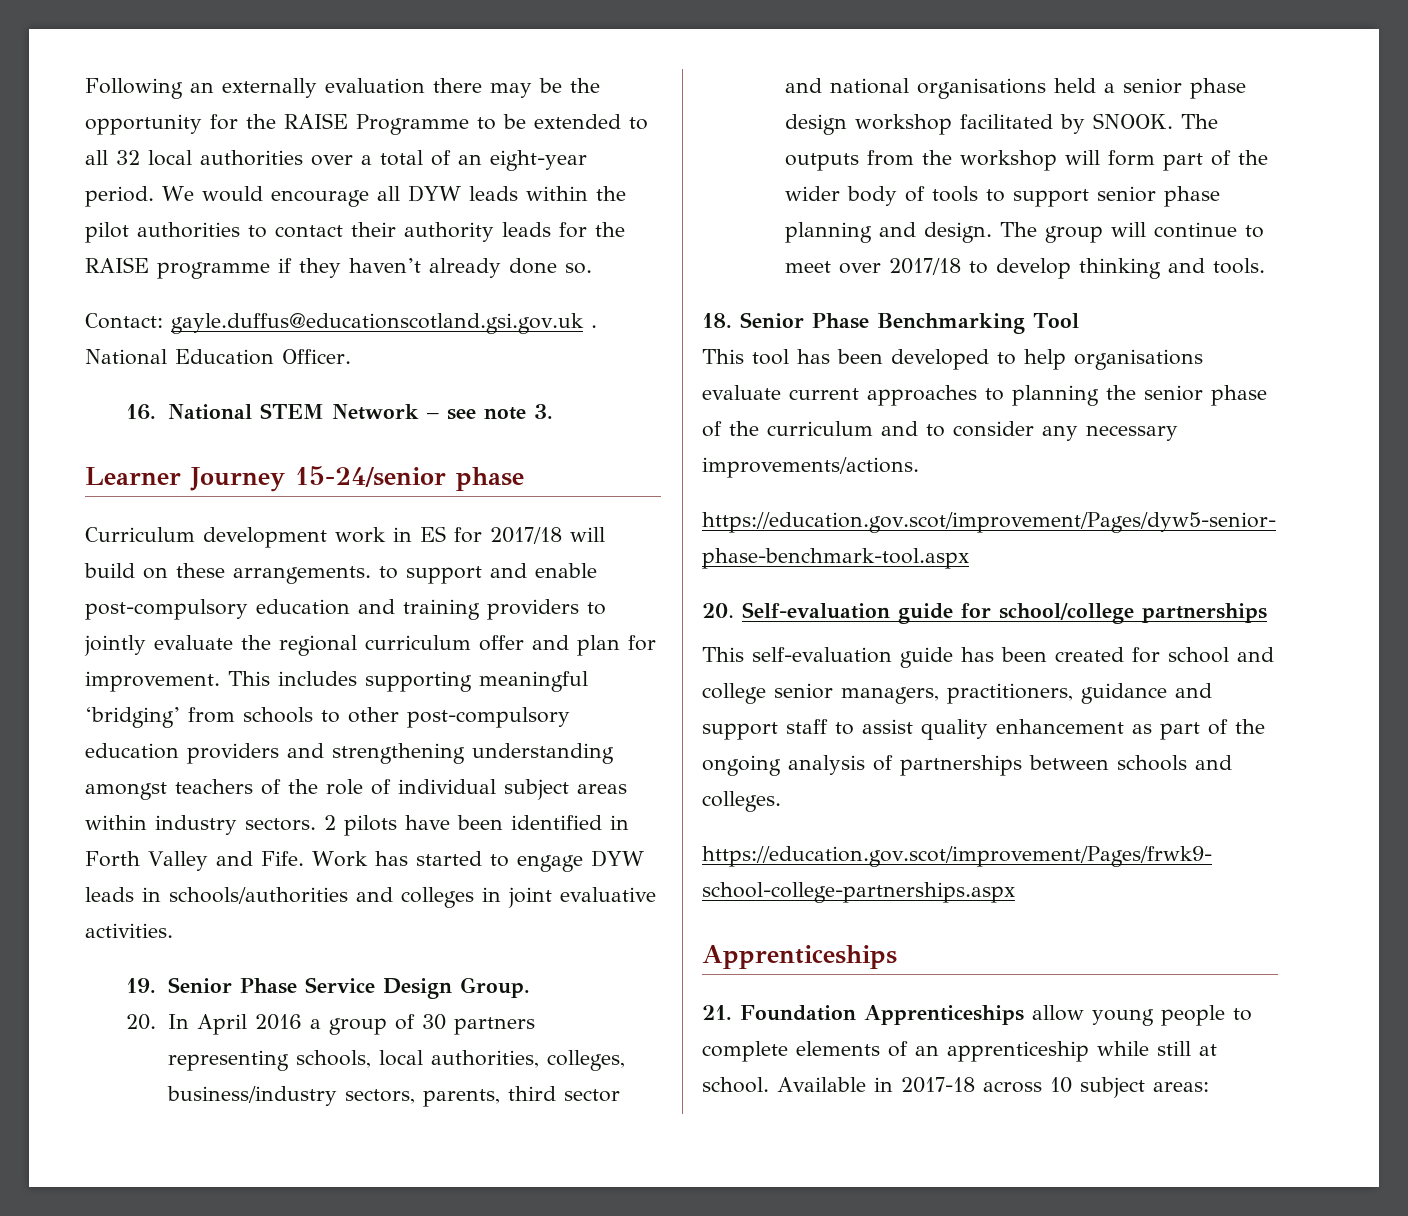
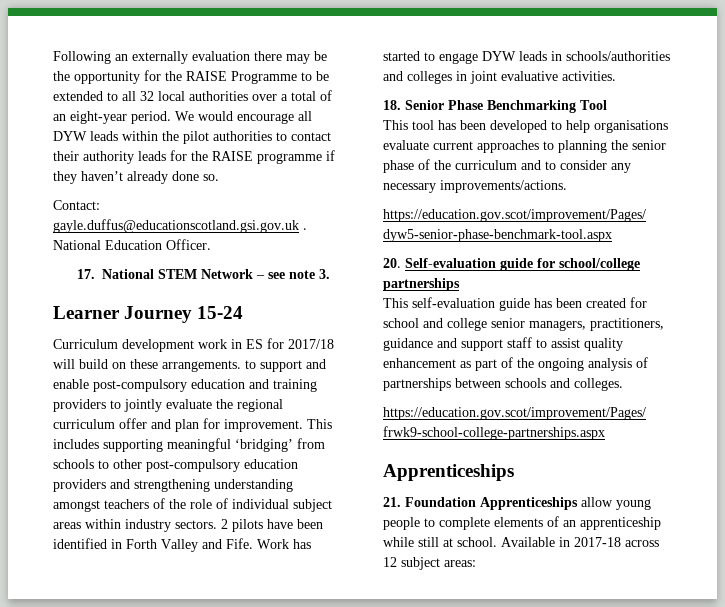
[126,404,157,420] 16. -> [76,269,95,279] 17.
[295,466,524,491] 15-24/senior phase -> [197,306,244,319] 15-24
[126,977,530,999] [126,1014,535,1035] [167,1050,625,1071] [166,1086,620,1107] [784,78,1246,99] [784,113,1218,135] [784,150,1268,171] [784,186,1220,207] [784,222,1264,243] [784,258,1265,279] // 19. Senior Phase Service Design Group. // 20. In April 2016 a group of 30 partners representing schools, local authorities, colleges, business/industry sectors, parents, third sector and national organisations held a senior phase design workshop facilitated by SNOOK. The outputs from the workshop will form part of the wider body of tools to support senior phase planning and design. The group will continue to meet over 2017/18 to develop thinking and tools. -> (616, 76) none
[1049,1077,1072,1093] 10 -> [383,557,397,567] 12

